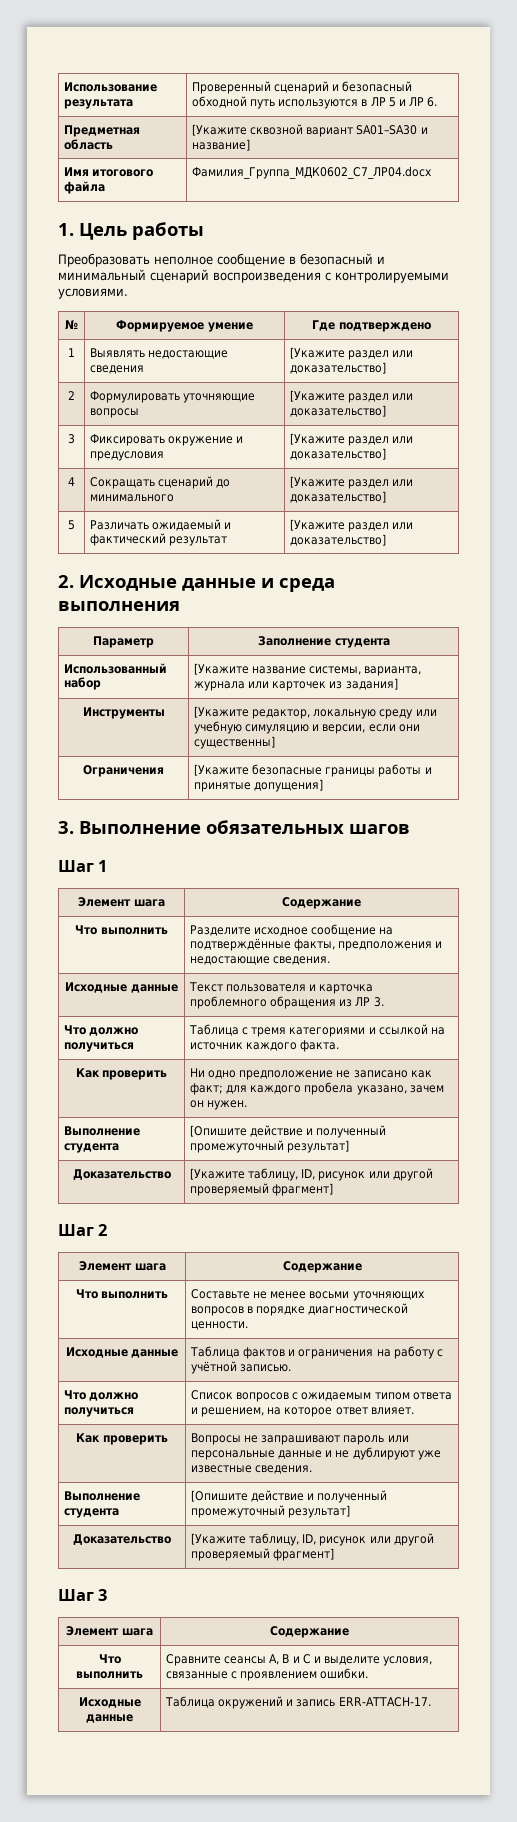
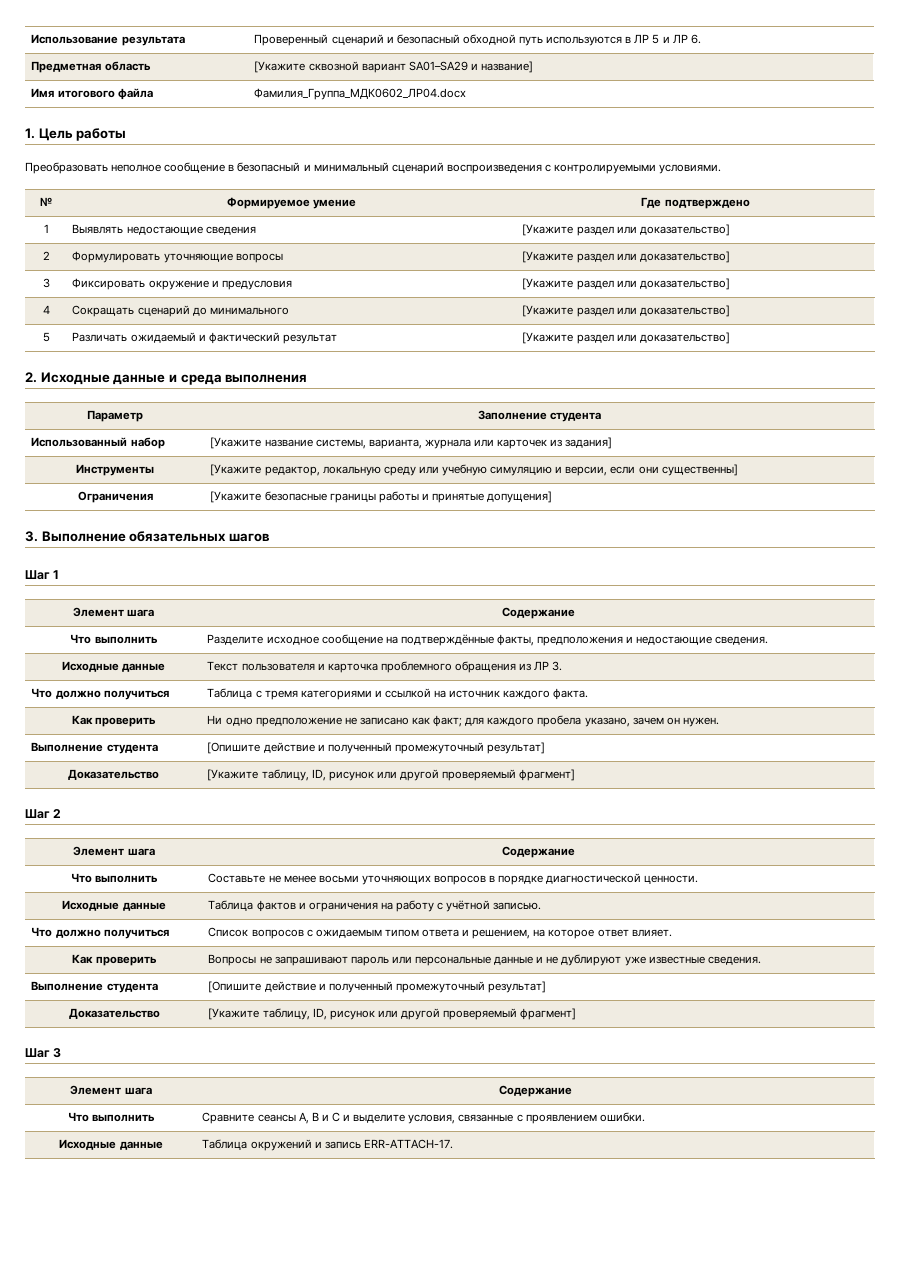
[356,125,418,135] SA01–SA30 -> [408,61,468,71] SA01–SA29
[192,166,433,179] Фамилия_Группа_МДК0602_С7_ЛР04.docx -> [254,88,467,100] Фамилия_Группа_МДК0602_ЛР04.docx

